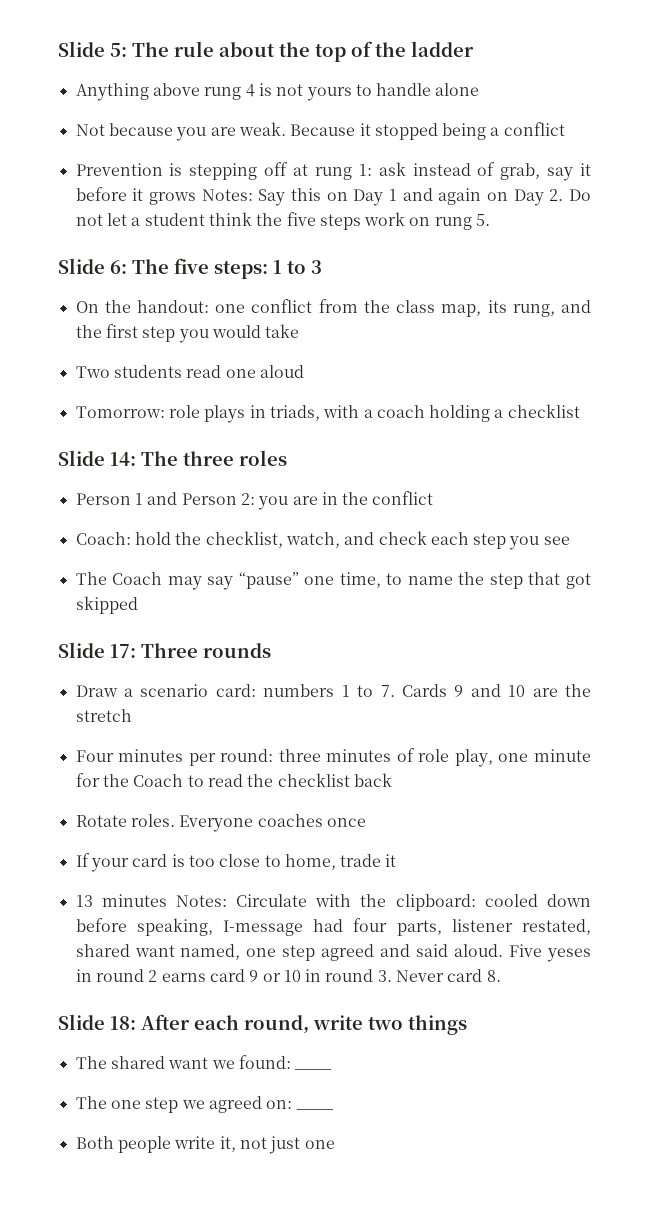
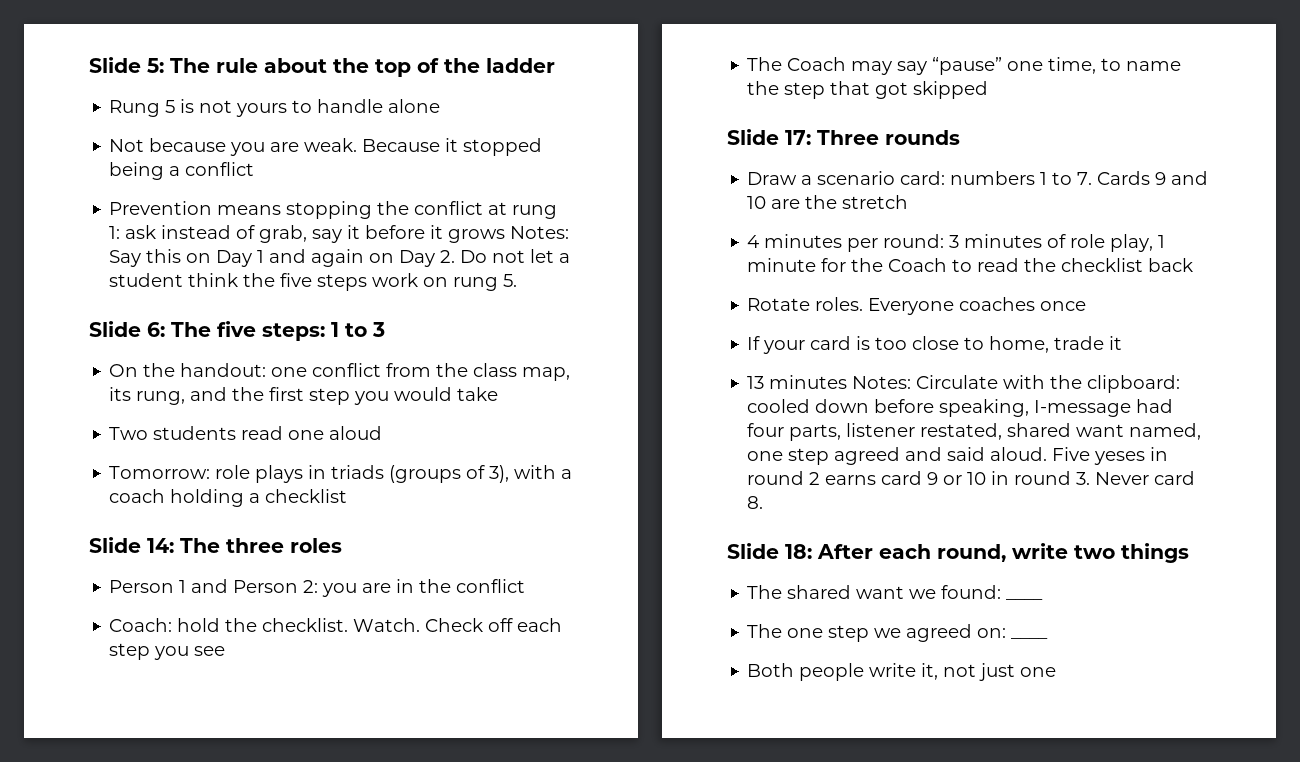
[75,83,255,101] Anything above rung 4 -> [109,100,176,117] Rung 5
[169,162,289,180] is stepping off -> [217,201,484,219] means stopping the conflict
[269,405,320,421] triads, -> [331,465,510,483] triads (groups of 3),
[205,531,427,548] checklist, watch, and check -> [262,618,514,632] checklist. Watch. Check off
[75,750,114,762] Four -> [747,235,760,248] 4
[278,749,321,762] three -> [949,235,960,248] 3
[498,753,529,762] one -> [1158,235,1166,248] 1

